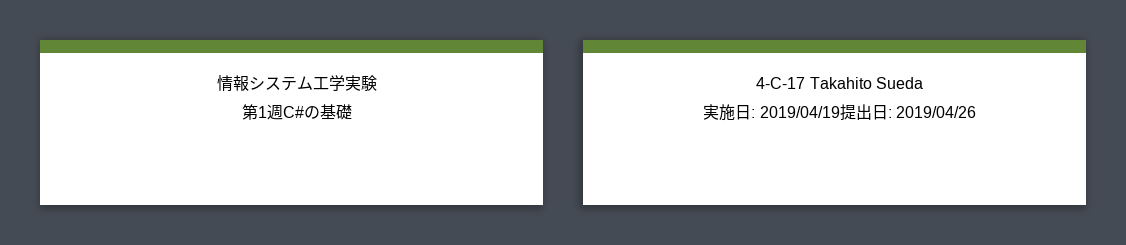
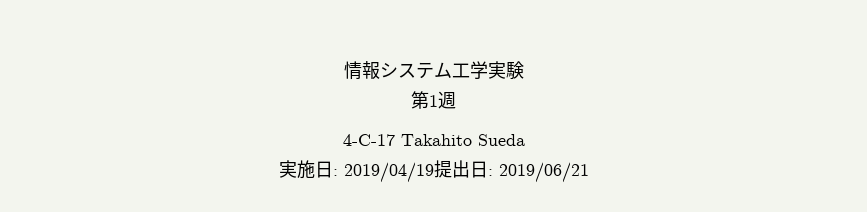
[282,104,352,120] C#の基礎 -> (456, 100) none
[895,106,976,118] 2019/04/26 -> [498,162,589,183] 2019/06/21

